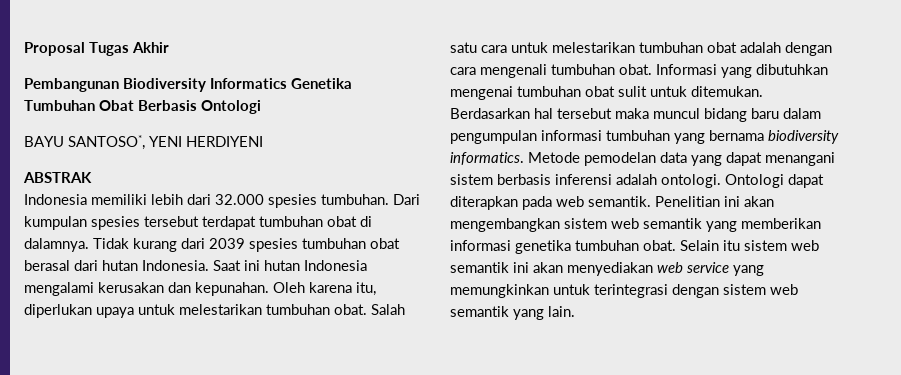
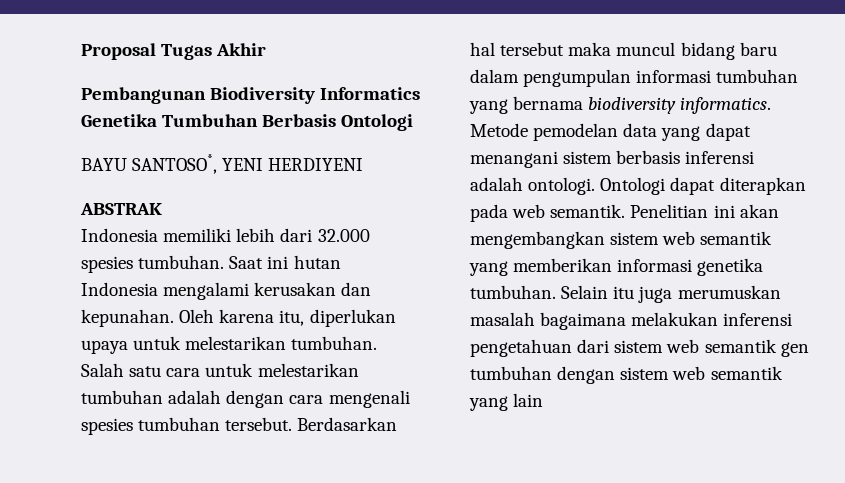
[99,100,134,111] Obat -> (259, 120) none
[393,194,420,205] [24,216,372,230] [24,238,400,252] [24,260,209,271] Dari kumpulan spesies tersebut terdapat tumbuhan obat di dalamnya. Tidak kurang dari 2039 spesies tumbuhan obat berasal dari hutan Indonesia. -> (225, 262) none
[266,304,367,315] tumbuhan obat. -> [291,336,378,350] tumbuhan.
[707,42,737,53] obat -> (163, 397) none
[551,64,828,78] [450,86,763,100] tumbuhan obat. Informasi yang dibutuhkan mengenai tumbuhan obat sulit untuk ditemukan. -> [81,417,293,435] spesies tumbuhan tersebut.
[575,240,819,251] [450,262,764,276] [450,284,668,298] tumbuhan obat. Selain itu sistem web semantik ini akan menyediakan web service yang memungkinkan untuk terintegrasi -> [470,285,781,303] [470,312,793,330] [470,339,809,357] [470,366,552,380] tumbuhan. Selain itu juga merumuskan masalah bagaimana melakukan inferensi pengetahuan dari sistem web semantik gen tumbuhan
[548,306,575,317] lain. -> [513,393,544,407] lain

